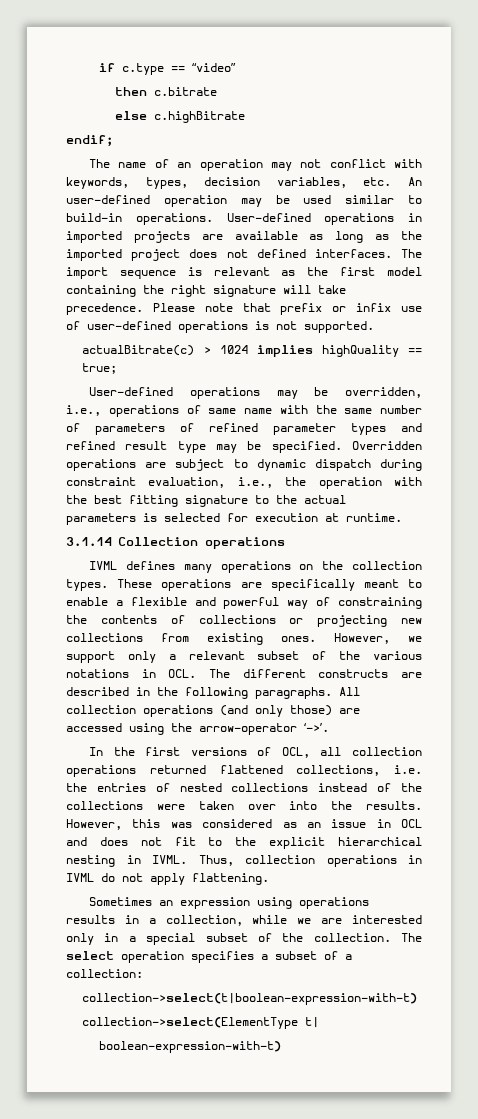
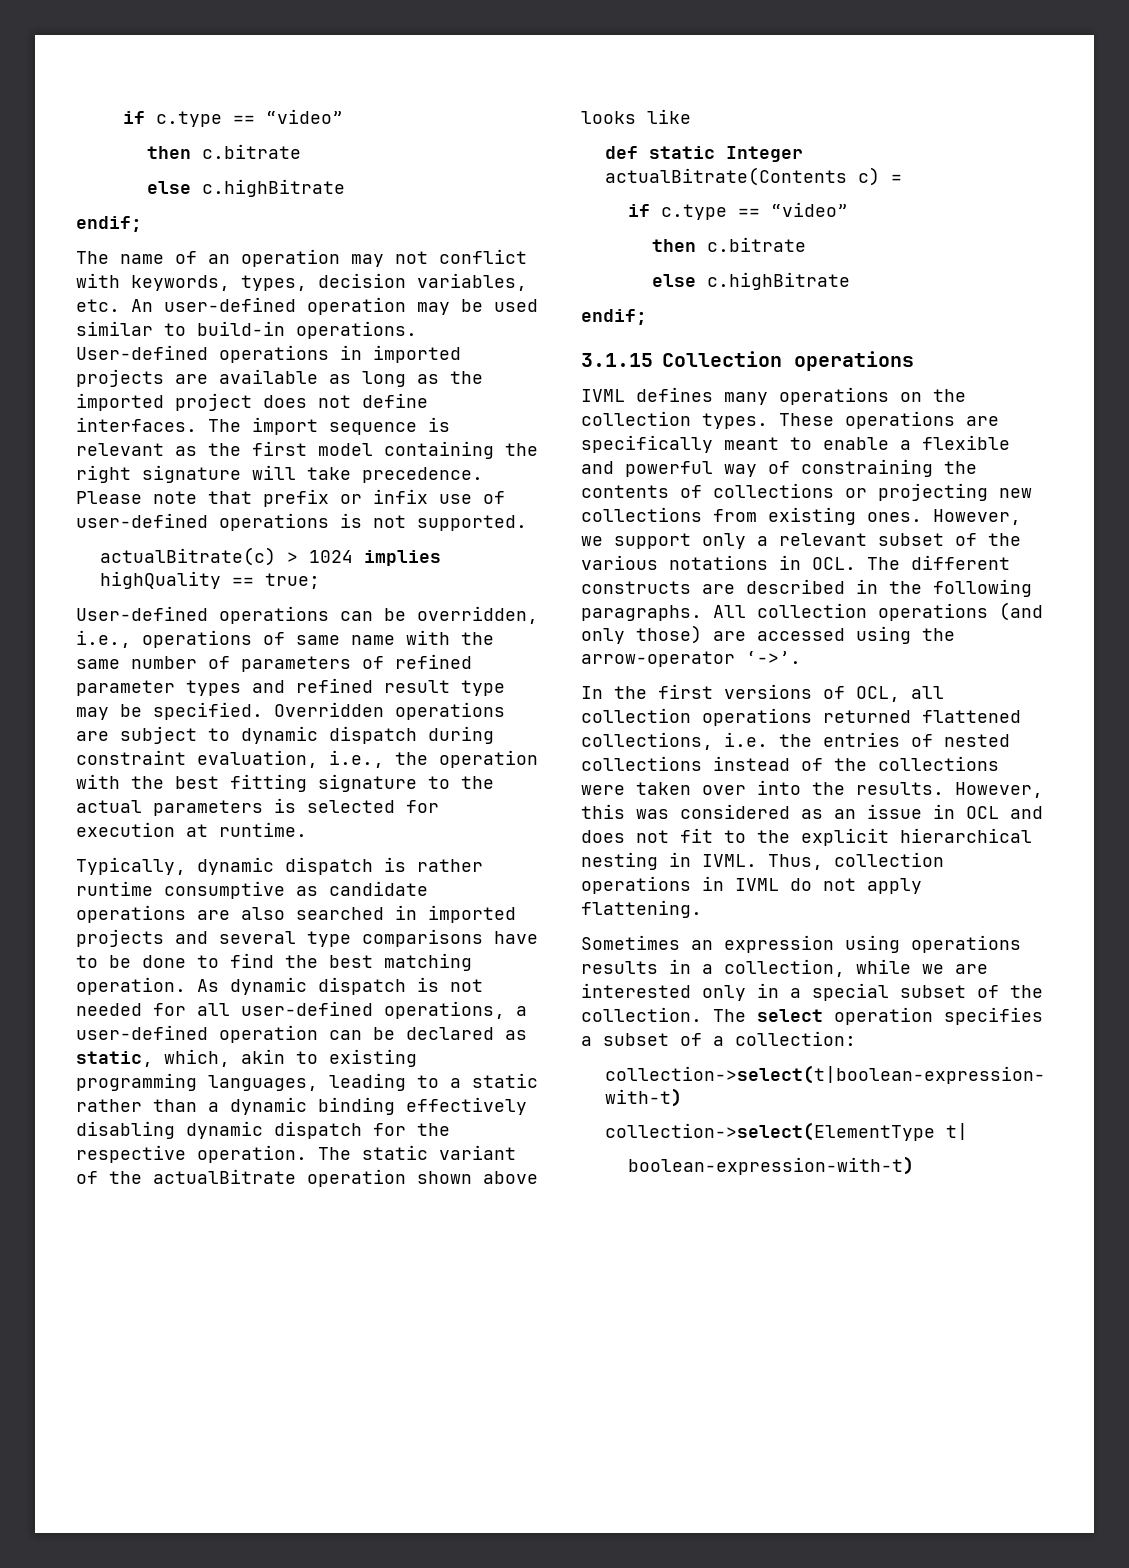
[256,249,306,258] defined -> [362,393,428,408] define
[276,390,298,399] may -> [340,611,373,621] can
[66,537,112,546] 3.1.14 -> [76,857,483,875] [76,881,428,899] [76,905,516,923] [76,929,538,947] [76,953,472,971] [76,977,483,995] [76,1001,527,1019] [76,1025,527,1043] [76,1049,417,1067] [76,1073,538,1091] [76,1097,527,1115] [76,1121,450,1139] [76,1145,516,1163] [76,1169,538,1187] [581,109,691,124] [604,146,803,162] [604,167,902,186] [628,202,849,220] [652,237,807,252] [652,272,851,290] [581,309,647,325] [581,353,653,367] Typically, dynamic dispatch is rather runtime consumptive as candidate operations are also searched in imported projects and several type comparisons have to be done to find the best matching operation. As dynamic dispatch is not needed for all user-defined operations, a user-defined operation can be declared as static, which, akin to existing programming languages, leading to a static rather than a dynamic binding effectively disabling dynamic dispatch for the respective operation. The static variant of the actualBitrate operation shown above looks like // def static Integer actualBitrate(Contents c) = // if c.type == “video” // then c.bitrate // else c.highBitrate // endif; // 3.1.15

